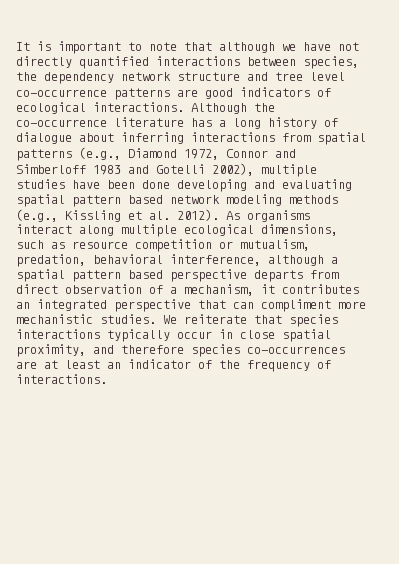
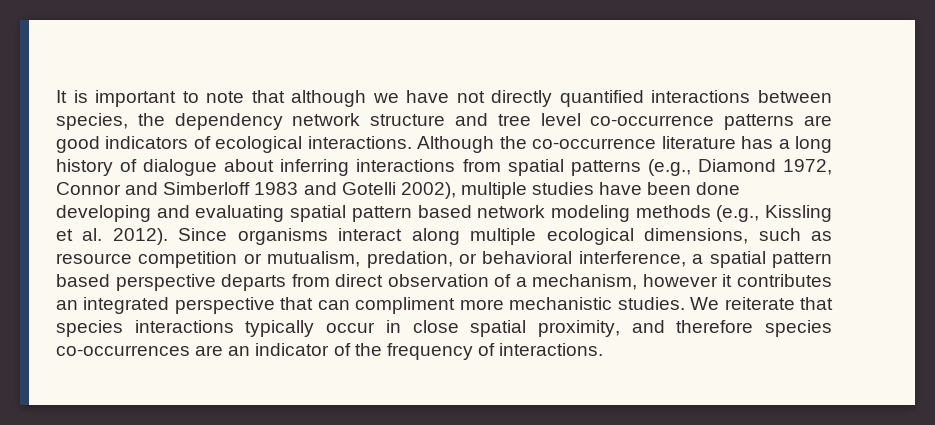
[226,211,240,220] As -> [178,228,228,241] Since
(86, 260) none -> [459,253,477,264] or
[268,255,324,266] although -> (686, 259) none
(254, 290) none -> [642,274,718,287] however
[44,360,100,369] at least -> (224, 350) none

